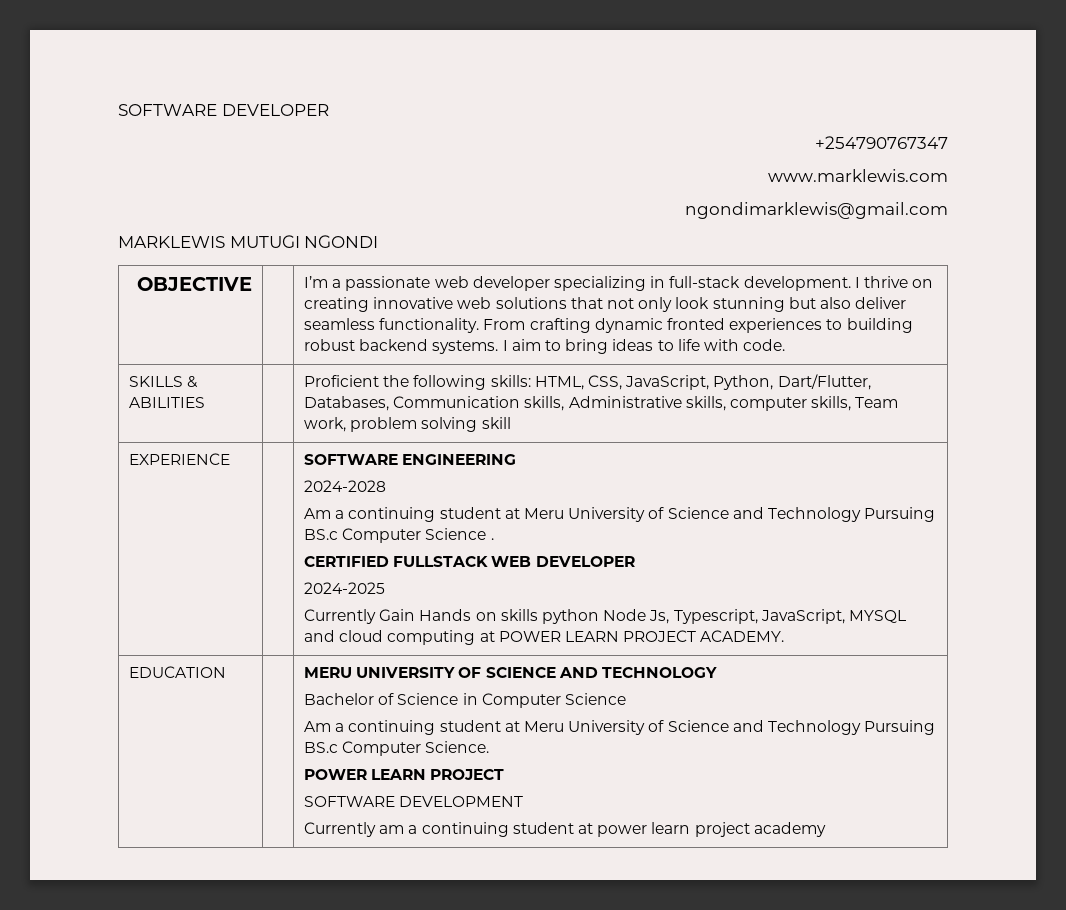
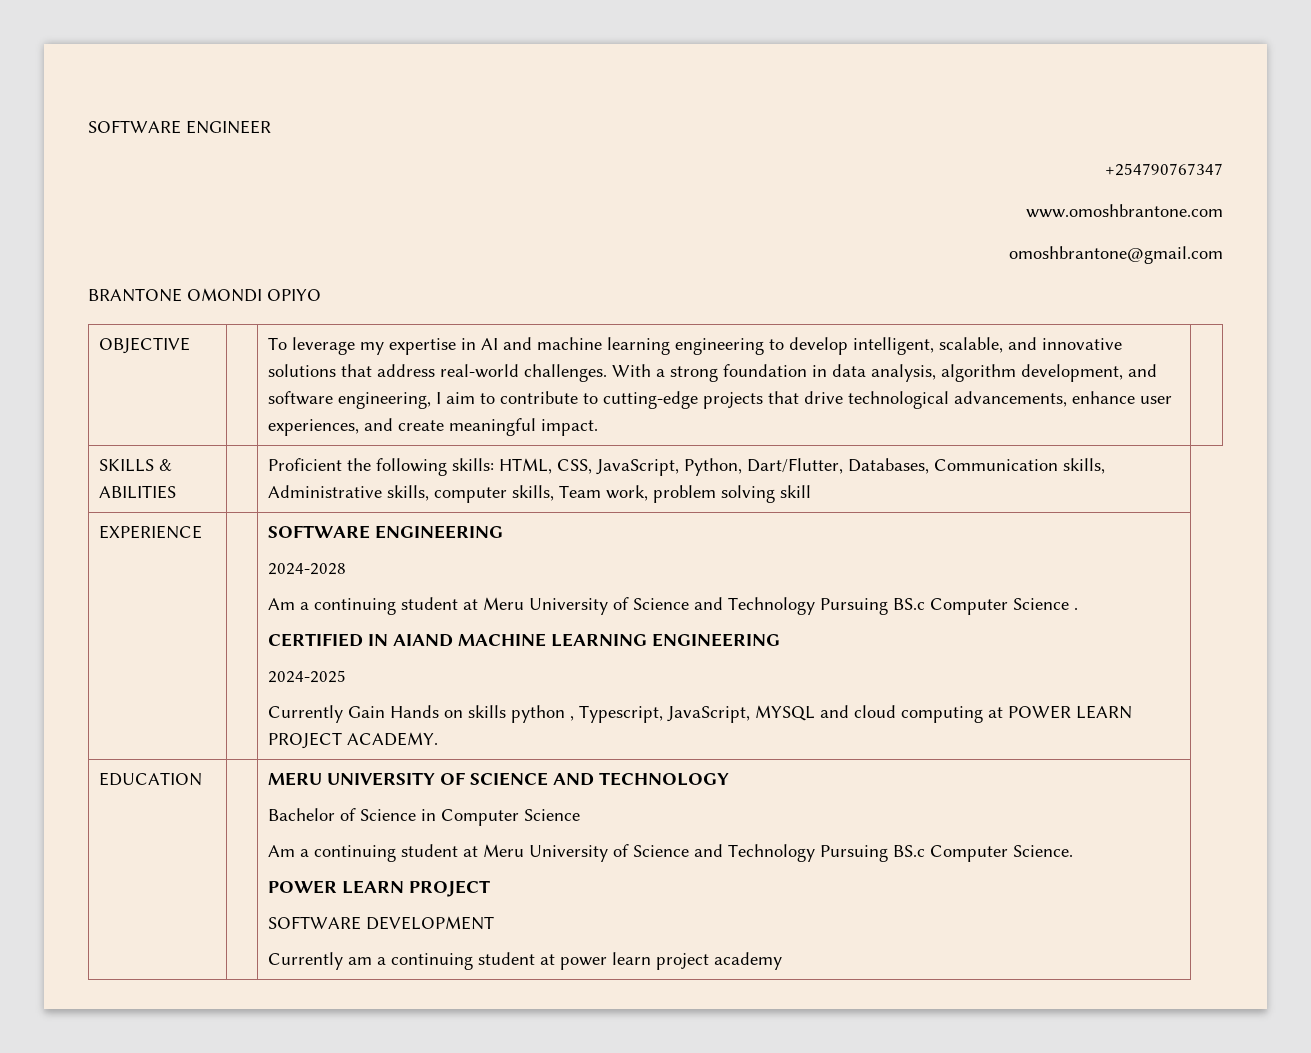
[118,104,329,116] SOFTWARE DEVELOPER -> [88,120,271,134] SOFTWARE ENGINEER
[768,169,948,182] [685,202,948,219] [118,235,379,248] [136,277,252,291] [304,276,934,291] [304,297,907,312] [304,318,913,333] [304,339,786,354] www.marklewis.com // ngondimarklewis@gmail.com // MARKLEWIS MUTUGI NGONDI // OBJECTIVE | | I’m a passionate web developer specializing in full-stack development. I thrive on creating innovative web solutions that not only look stunning but also deliver seamless functionality. From crafting dynamic fronted experiences to building robust backend systems. I aim to bring ideas to life with code. -> [1026,204,1223,218] [1009,246,1223,264] [88,288,321,302] [98,337,190,354] [267,337,1122,355] [267,364,1157,382] [267,391,1172,409] [267,418,598,436] www.omoshbrantone.com // omoshbrantone@gmail.com // BRANTONE OMONDI OPIYO // OBJECTIVE | | To leverage my expertise in AI and machine learning engineering to develop intelligent, scalable, and innovative solutions that address real-world challenges. With a strong foundation in data analysis, algorithm development, and software engineering, I aim to contribute to cutting-edge projects that drive technological advancements, enhance user experiences, and create meaningful impact. |
[393,556,635,567] FULLSTACK WEB DEVELOPER -> [367,633,780,647] IN AIAND MACHINE LEARNING ENGINEERING
[603,609,670,624] Node Js, -> [569,716,574,721] ,

